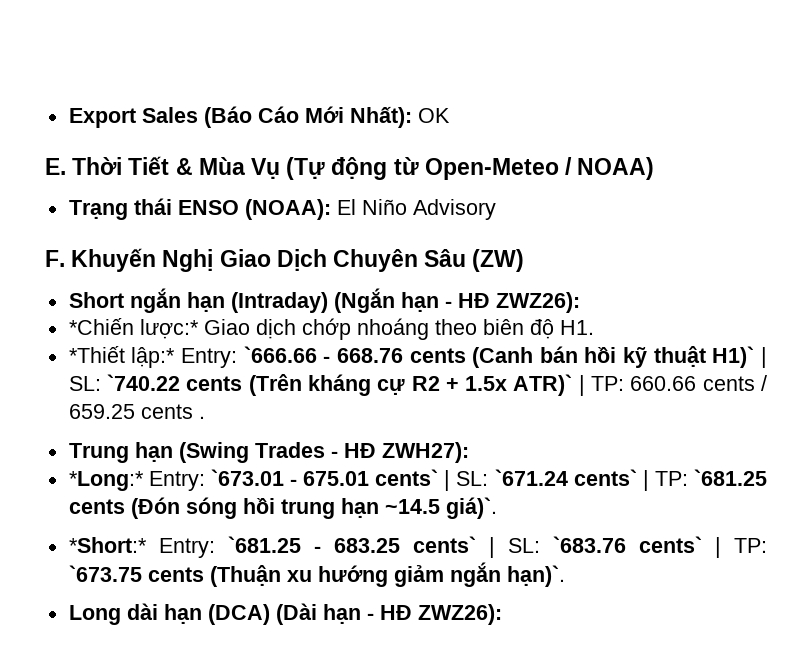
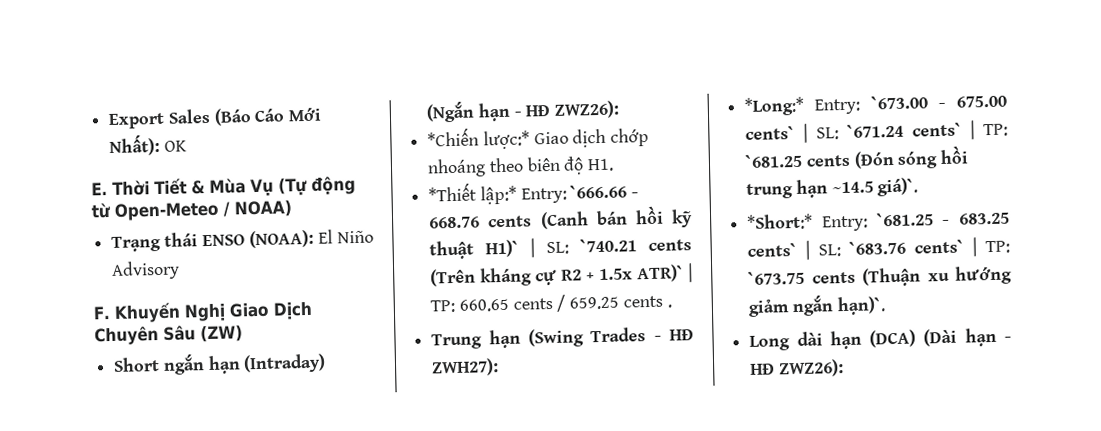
[106,374,180,391] `740.22 -> [579,238,638,253] `740.21
[630,376,697,391] 660.66 -> [458,298,509,312] 660.65
[210,469,370,486] `673.01 - 675.01 -> [869,95,1007,110] `673.00 - 675.00

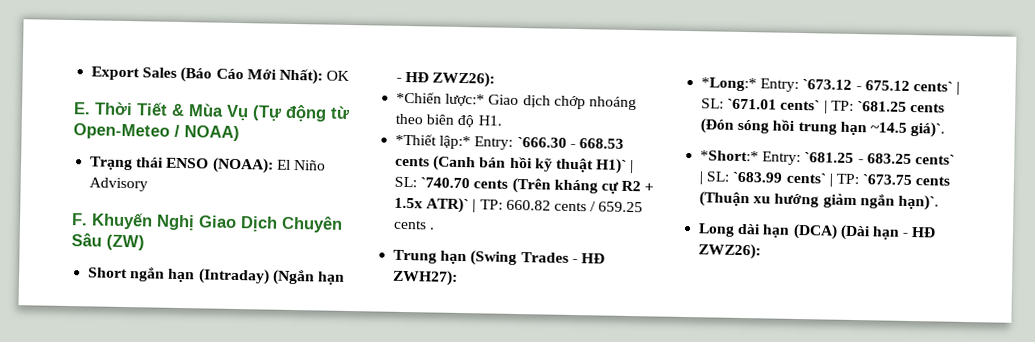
[569,184,640,199] [429,216,481,229] `666.66 - 668.76 -> [516,136,624,149] `666.30 - 668.53
[579,238,638,253] `740.21 -> [420,177,471,189] `740.70
[458,298,509,312] 660.65 -> [505,199,551,211] 660.82
[869,95,1007,110] [745,123,905,143] `673.00 - 675.00 cents` | SL: `671.24 -> [802,79,961,95] [701,98,778,110] `673.12 - 675.12 cents` | SL: `671.01
[848,240,907,255] `683.76 -> [732,171,784,183] `683.99

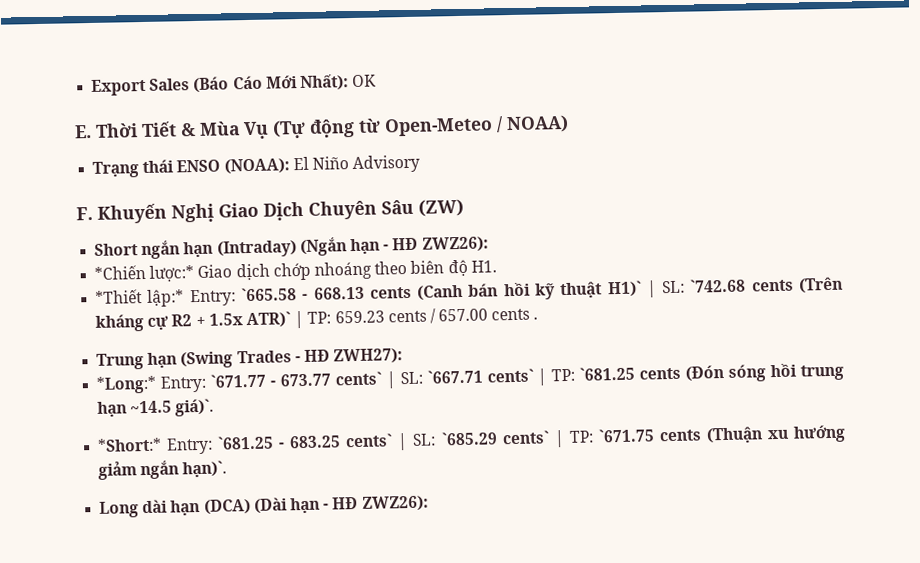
[516,136,624,149] `666.30 - 668.53 -> [240,286,365,302] `665.58 - 668.13
[420,177,471,189] `740.70 -> [690,278,747,293] `742.68
[505,199,551,211] 660.82 -> [334,310,385,324] 659.23
[598,201,644,213] 659.25 -> [438,308,489,322] 657.00
[802,79,961,95] [701,98,778,110] `673.12 - 675.12 cents` | SL: `671.01 -> [209,369,483,389] `671.77 - 673.77 cents` | SL: `667.71
[732,171,913,187] `683.99 cents` | TP: `673.75 -> [440,428,655,448] `685.29 cents` | TP: `671.75

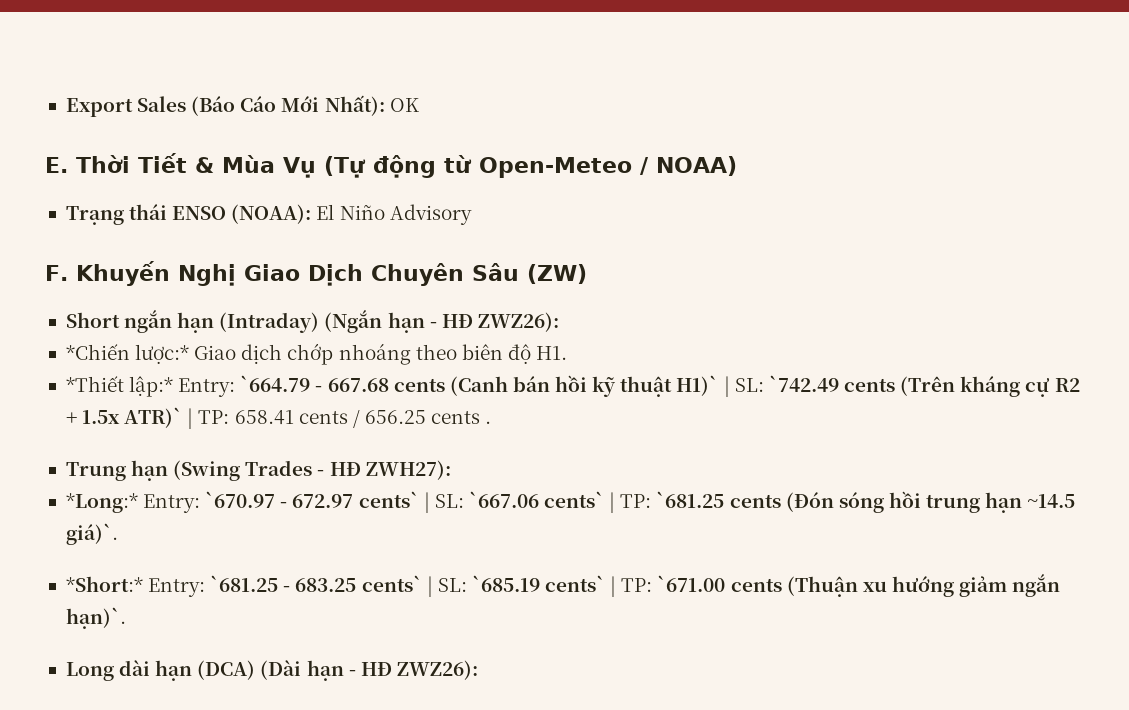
[240,286,365,302] `665.58 - 668.13 -> [240,375,389,392] `664.79 - 667.68
[690,278,747,293] `742.68 -> [768,375,839,392] `742.49
[334,310,385,324] 659.23 -> [234,410,294,425] 658.41
[438,308,489,322] 657.00 -> [364,410,426,424] 656.25
[209,369,483,389] `671.77 - 673.77 cents` | SL: `667.71 -> [205,491,539,513] `670.97 - 672.97 cents` | SL: `667.06
[440,428,655,448] `685.29 cents` | TP: `671.75 -> [471,575,726,597] `685.19 cents` | TP: `671.00

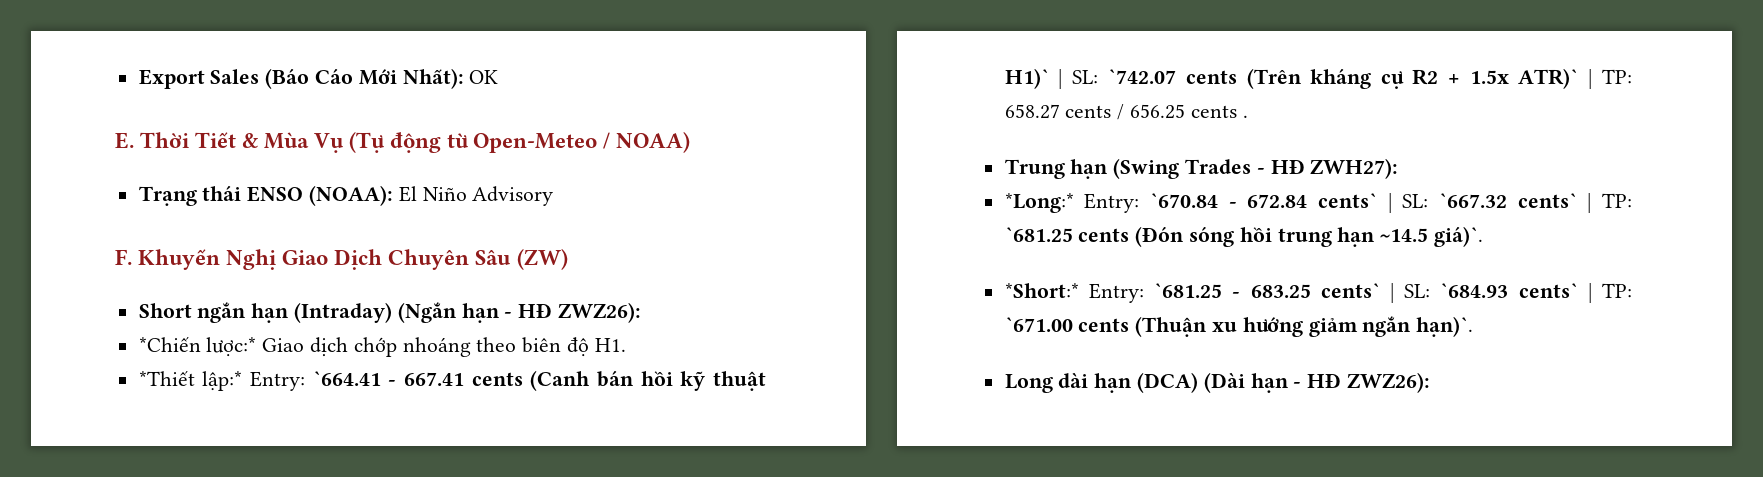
[240,375,389,392] `664.79 - 667.68 -> [312,371,464,386] `664.41 - 667.41
[768,375,839,392] `742.49 -> [1108,69,1177,84] `742.07
[234,410,294,425] 658.41 -> [1004,104,1060,119] 658.27
[205,491,539,513] `670.97 - 672.97 cents` | SL: `667.06 -> [1149,193,1507,213] `670.84 - 672.84 cents` | SL: `667.32
[471,575,540,592] `685.19 -> [1440,283,1509,298] `684.93

